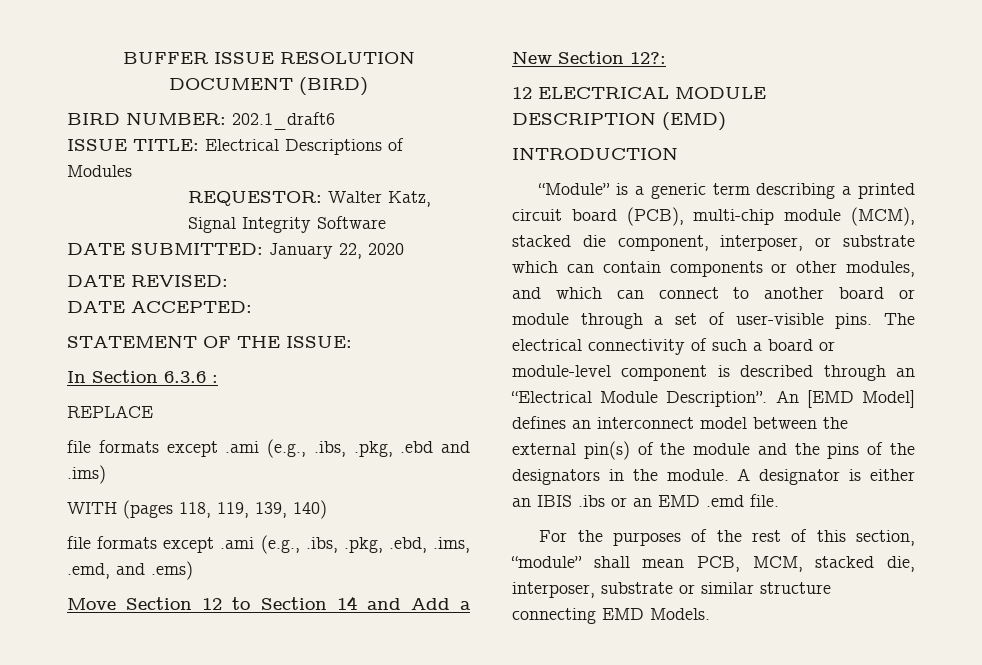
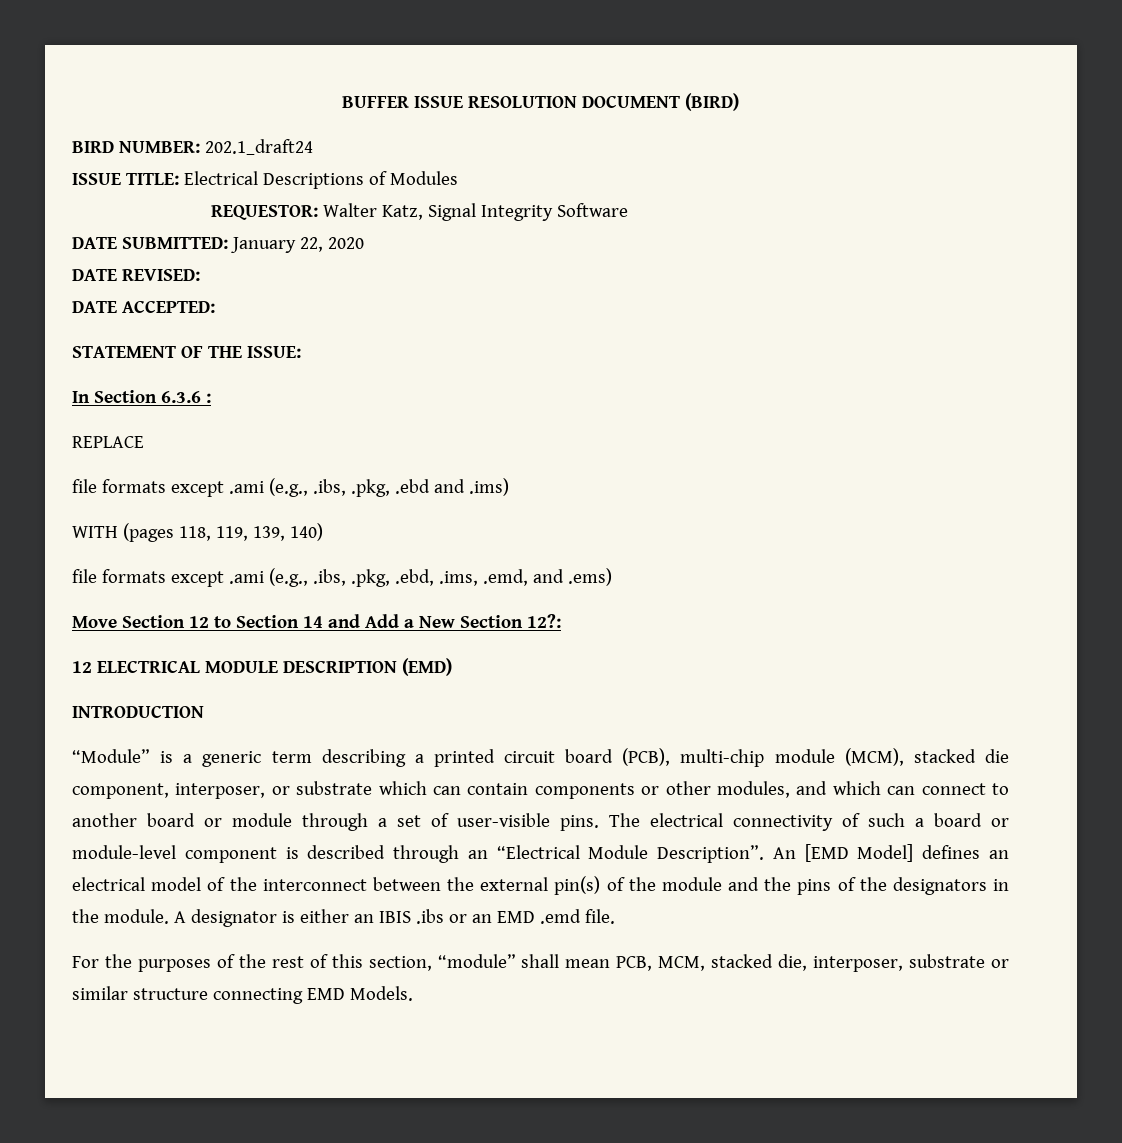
[232,112,335,130] 202.1_draft6 -> [204,139,313,155] 202.1_draft24
[597,417,747,429] interconnect model -> [72,877,367,891] electrical model of the interconnect

